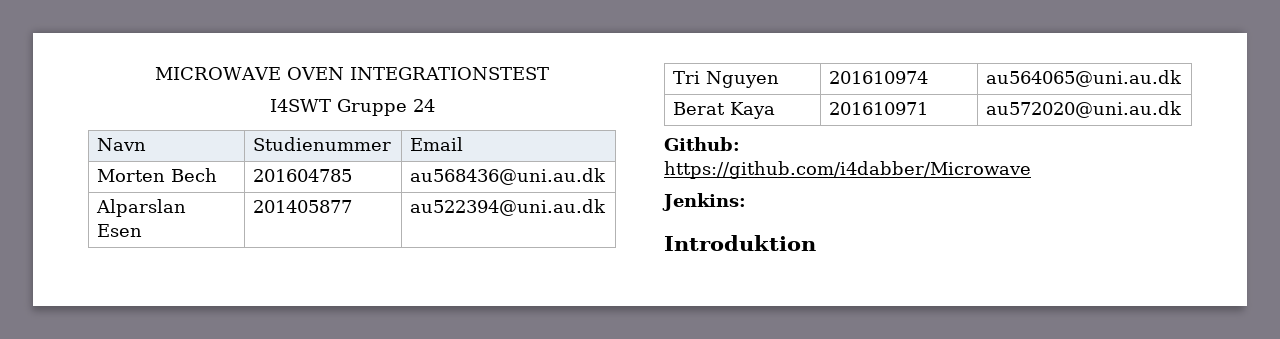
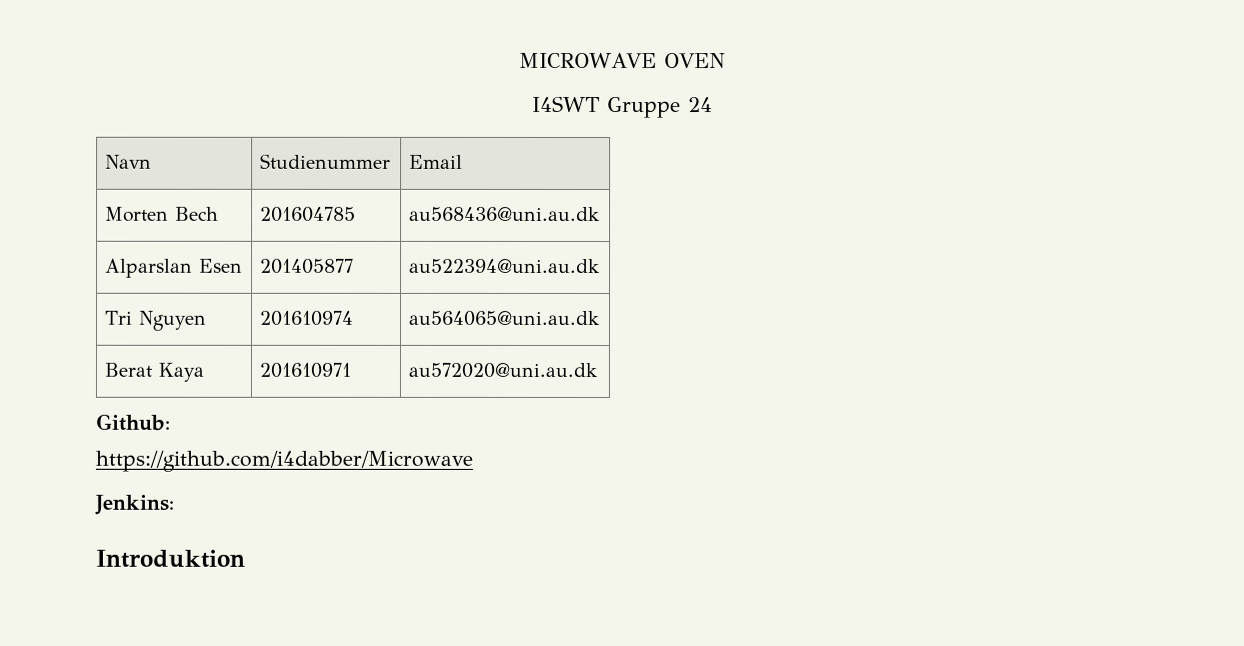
[349,67,550,80] INTEGRATIONSTEST -> (727, 61) none

